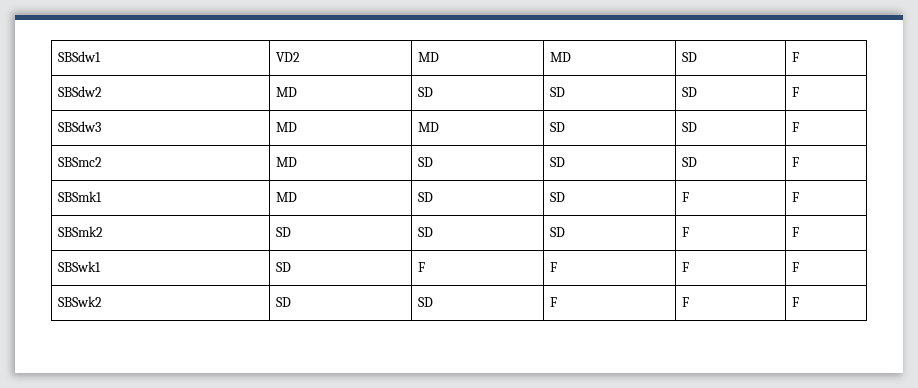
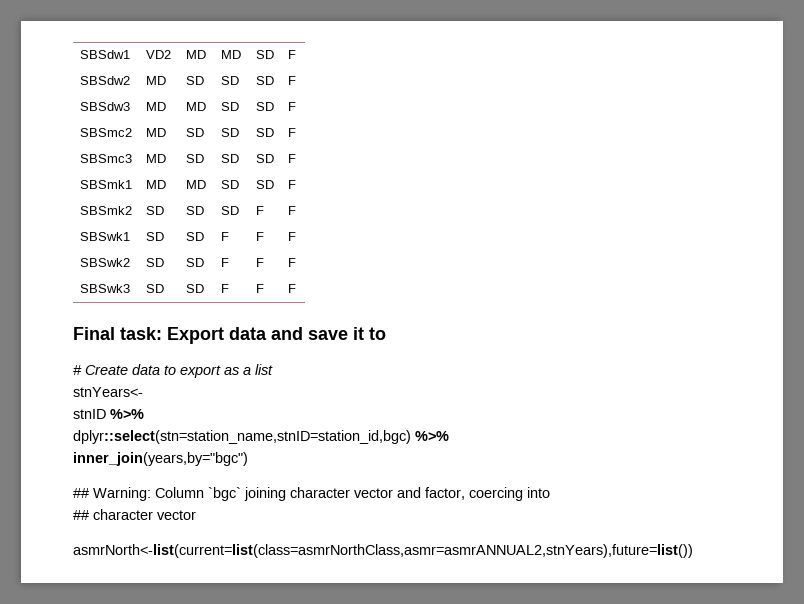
[58,191,103,202] [276,192,298,202] [418,192,434,202] [550,192,566,202] [682,192,690,202] SBSmk1 | MD | SD | SD | F -> [79,154,132,163] [145,154,166,163] [185,154,204,163] [220,154,239,163] [255,154,274,163] [287,154,296,163] [79,180,132,189] [145,180,166,189] [185,180,206,189] [220,180,239,189] [255,180,274,189] SBSmc3 | MD | SD | SD | SD | F // SBSmk1 | MD | MD | SD | SD
[418,262,426,272] F -> [185,232,204,241] SD
(800, 302) none -> [79,284,130,293] [145,284,164,293] [185,284,204,293] [220,284,229,293] [255,284,264,293] [287,284,296,293] [73,327,386,344] [73,364,273,378] [73,387,143,397] [73,409,144,419] [73,430,449,444] [73,452,248,466] [73,487,550,501] [73,509,196,520] [73,544,693,558] // SBSwk3 | SD | SD | F | F | F // Final task: Export data and save it to // # Create data to export as a list // stnYears<- // stnID %>% // dplyr::select(stn=station_name,stnID=station_id,bgc) %>% // inner_join(years,by="bgc") // ## Warning: Column `bgc` joining character vector and factor, coercing into // ## character vector // asmrNorth<-list(current=list(class=asmrNorthClass,asmr=asmrANNUAL2,stnYears),future=list())

